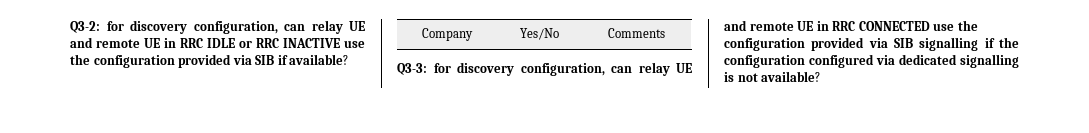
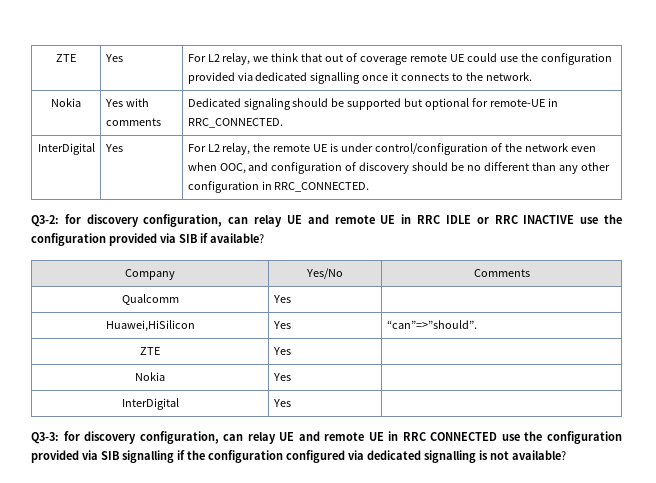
(70, 27) none -> [56,54,76,62] [104,54,123,62] [187,53,613,65] [187,72,533,84] [51,98,81,107] [104,98,149,107] [105,118,161,126] [187,98,559,110] [187,118,283,128] [37,143,95,155] [104,144,123,152] [187,143,597,155] [187,162,611,174] [187,181,370,193] ZTE | Yes | For L2 relay, we think that out of coverage remote UE could use the configuration provided via dedicated signalling once it connects to the network. // Nokia | Yes with comments | Dedicated signaling should be supported but optional for remote-UE in RRC_CONNECTED. // InterDigital | Yes | For L2 relay, the remote UE is under control/configuration of the network even when OOC, and configuration of discovery should be no different than any other configuration in RRC_CONNECTED. //
(665, 33) none -> [121,294,179,305] [272,295,291,303] [105,320,195,332] [272,321,291,329] [386,320,477,329] [140,347,160,355] [272,347,291,355] [135,372,165,381] [272,373,291,381] [121,398,179,410] [272,399,291,407] // Qualcomm | Yes | // Huawei,HiSilicon | Yes | “can”=>”should”. // ZTE | Yes | // Nokia | Yes | // InterDigital | Yes |

